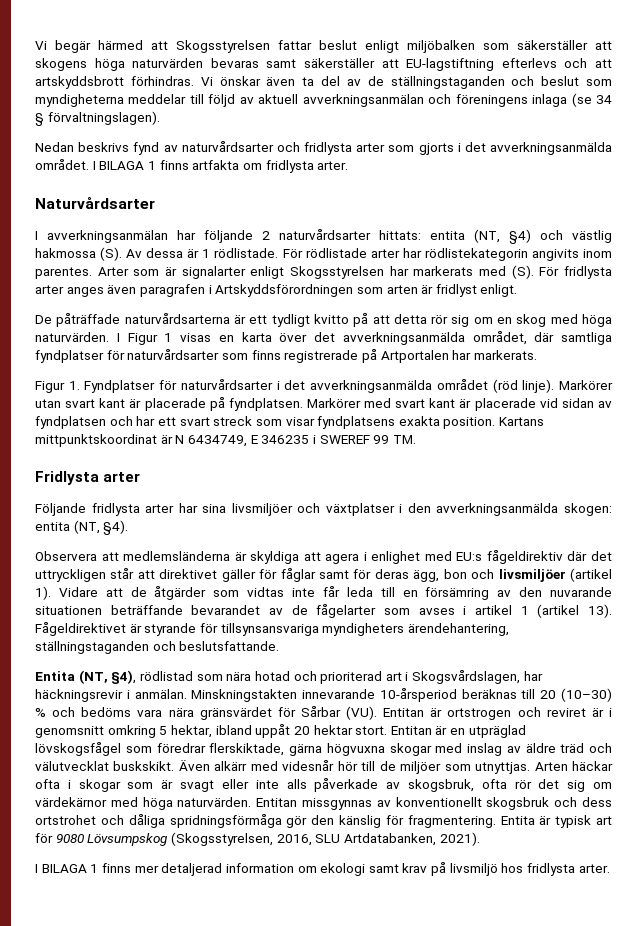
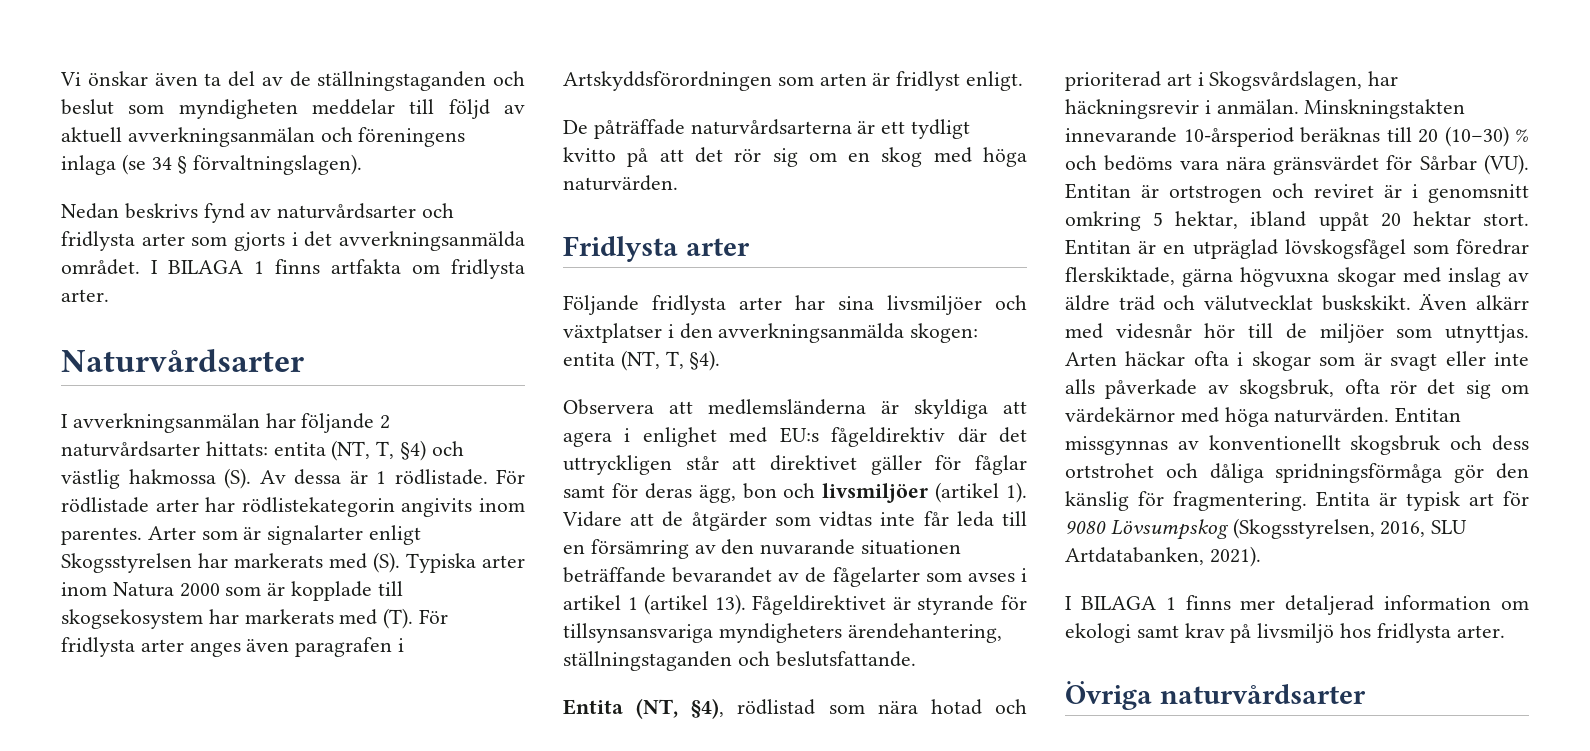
[35,40,612,53] [35,58,613,71] [35,76,213,89] Vi begär härmed att Skogsstyrelsen fattar beslut enligt miljöbalken som säkerställer att skogens höga naturvärden bevaras samt säkerställer att EU-lagstiftning efterlevs och att artskyddsbrott förhindras. Vi -> [60,72,81,86] Vi
[35,94,124,107] myndigheterna -> [178,99,298,119] myndigheten
(500, 236) none -> [376,441,395,459] T,
(534, 272) none -> [406,553,525,573] [61,581,403,601] [61,608,414,629] Typiska arter inom Natura 2000 som är kopplade till skogsekosystem har markerats med (T).
[393,314,427,324] detta -> [694,147,723,163] det
[116,331,612,345] [35,349,537,363] [35,379,614,393] [35,397,612,411] [35,416,545,429] [35,434,416,447] I Figur 1 visas en karta över det avverkningsanmälda området, där samtliga fyndplatser för naturvårdsarter som finns registrerade på Artportalen har markerats. // Figur 1. Fyndplatser för naturvårdsarter i det avverkningsanmälda området (röd linje). Markörer utan svart kant är placerade på fyndplatsen. Markörer med svart kant är placerade vid sidan av fyndplatsen och har ett svart streck som visar fyndplatsens exakta position. Kartans mittpunktskoordinat är N 6434749, E 346235 i SWEREF 99 TM. -> (678, 183) none
(100, 527) none -> [665,351,684,369] T,
(610, 868) none -> [1065,681,1366,710] // Övriga naturvårdsarter

